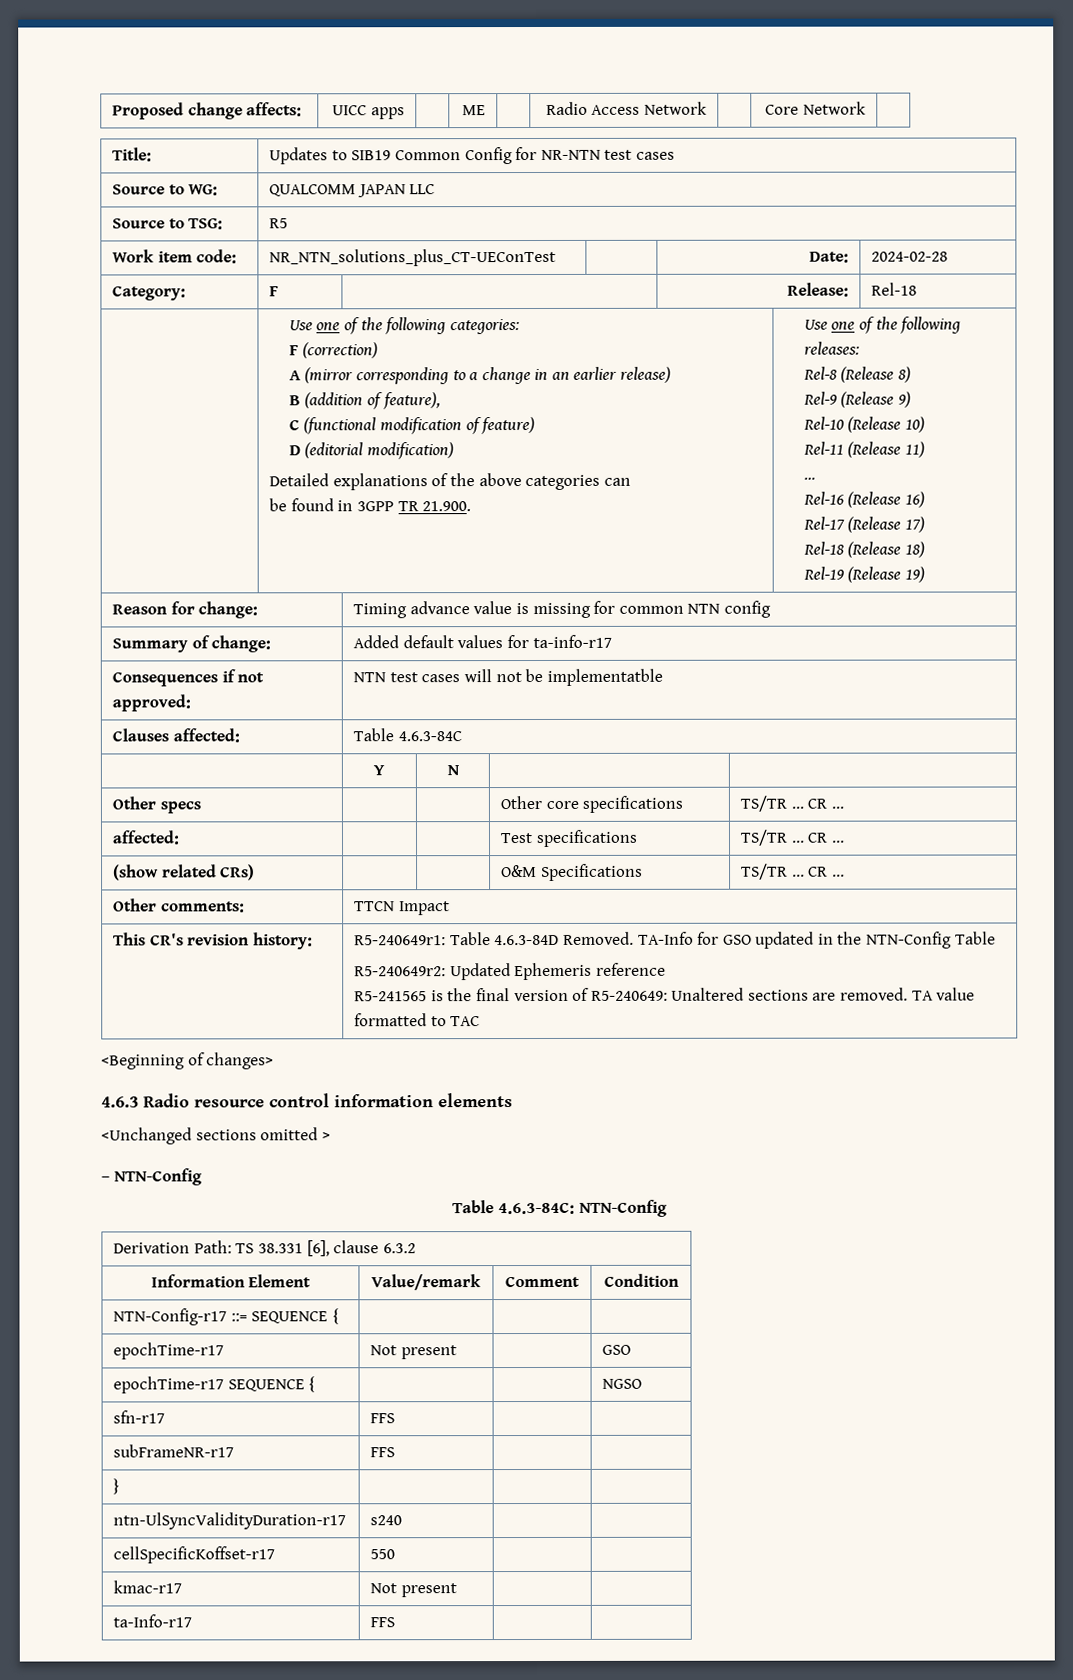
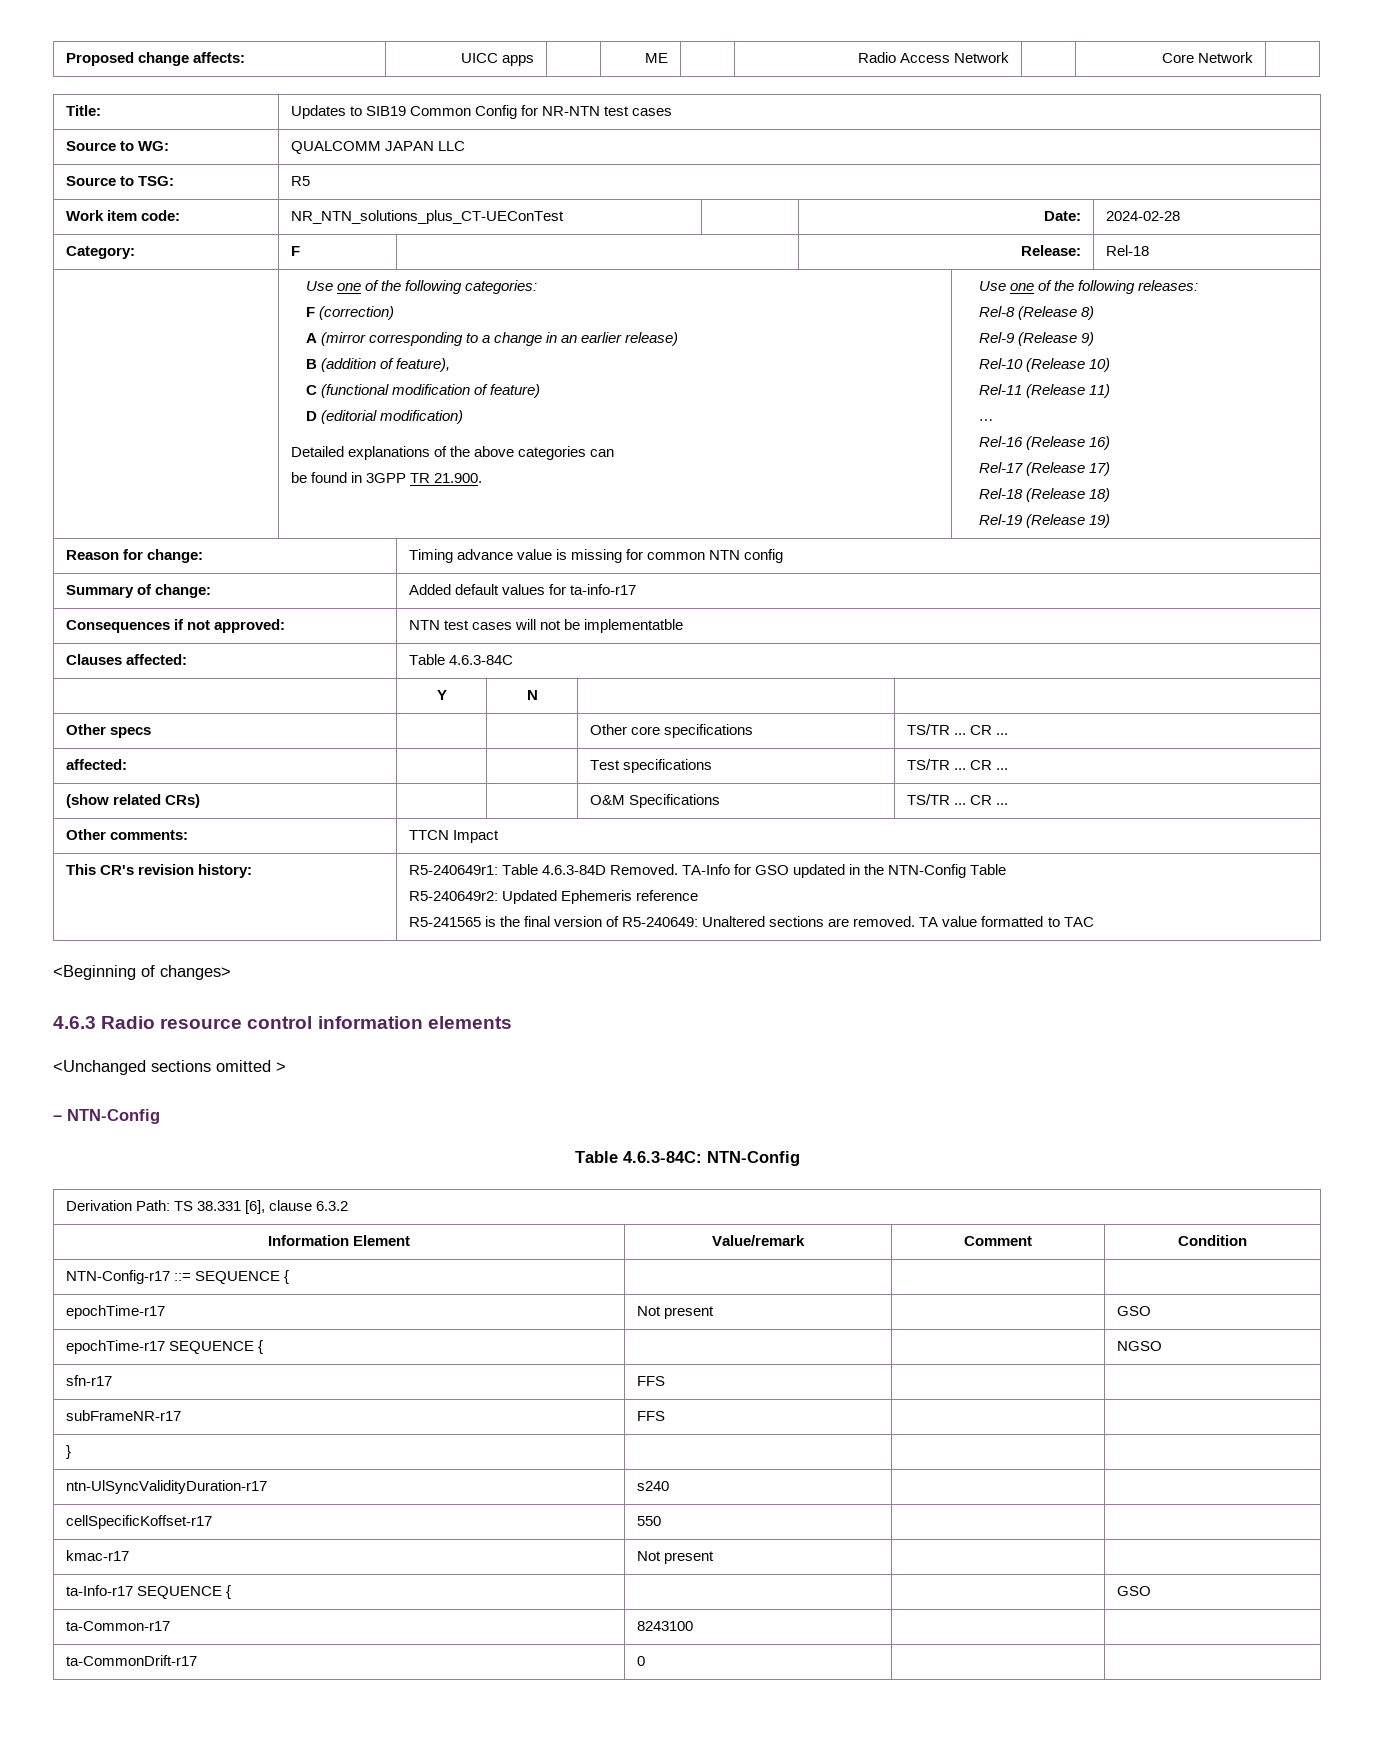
[370,1617,396,1628] | FFS -> [136,1585,231,1599] [1116,1586,1151,1596] [65,1621,170,1631] [636,1621,693,1631] [65,1655,197,1666] [636,1656,645,1666] SEQUENCE { | | | GSO // ta-Common-r17 | 8243100 | | // ta-CommonDrift-r17 | 0

